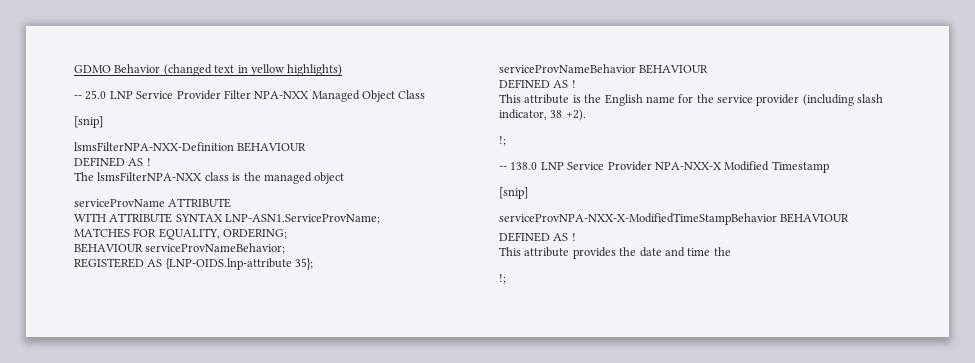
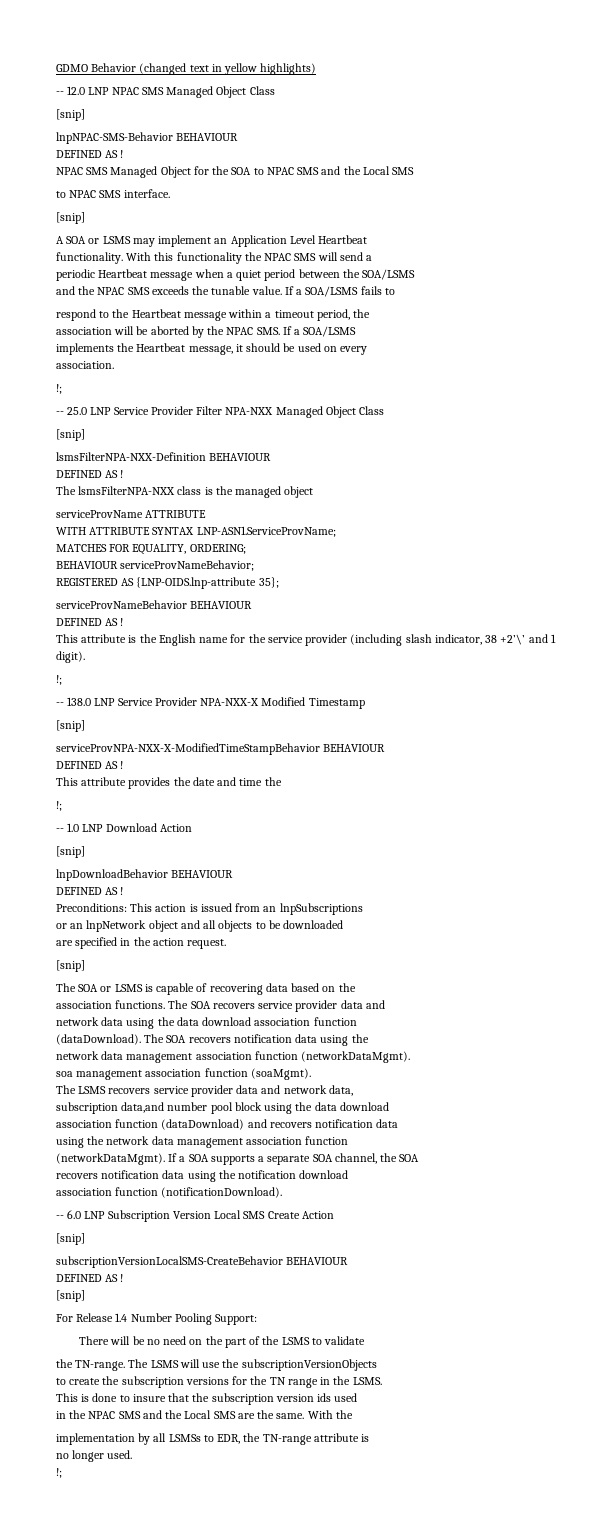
(343, 70) none -> [56,86,275,98] [56,109,85,121] [56,132,239,144] [56,150,124,158] [56,166,415,178] [56,189,170,198] [56,212,85,224] [56,235,368,247] [56,252,373,264] [56,269,416,281] [56,286,395,297] [56,309,371,321] [56,326,357,338] [56,343,368,355] [56,361,114,369] [56,384,62,394] // -- 12.0 LNP NPAC SMS Managed Object Class // [snip] // lnpNPAC-SMS-Behavior BEHAVIOUR // DEFINED AS ! // NPAC SMS Managed Object for the SOA to NPAC SMS and the Local SMS // to NPAC SMS interface. // [snip] // A SOA or LSMS may implement an Application Level Heartbeat // functionality. With this functionality the NPAC SMS will send a // periodic Heartbeat message when a quiet period between the SOA/LSMS // and the NPAC SMS exceeds the tunable value. If a SOA/LSMS fails to // respond to the Heartbeat message within a timeout period, the // association will be aborted by the NPAC SMS. If a SOA/LSMS // implements the Heartbeat message, it should be used on every // association. // !;
[565,109,586,121] +2). -> [500,634,556,645] [56,651,85,663] +2’\’ and 1 digit).
(506, 279) none -> [56,823,192,832] [56,846,85,858] [56,869,234,881] [56,887,124,895] [56,903,363,915] [56,920,344,932] [56,937,227,949] [56,960,85,972] [56,983,356,995] [56,1000,385,1012] [56,1017,357,1029] [56,1034,369,1046] [56,1051,411,1063] [56,1068,311,1080] [56,1085,353,1097] [56,1102,389,1114] [56,1119,399,1130] [56,1136,349,1148] [56,1153,420,1165] [56,1170,349,1182] [56,1187,283,1198] [56,1210,334,1222] [56,1233,85,1245] [56,1256,349,1268] [56,1274,124,1282] [56,1290,85,1302] [56,1313,258,1325] [79,1336,366,1348] [56,1359,377,1371] [56,1376,382,1388] [56,1393,358,1405] [56,1410,353,1419] [56,1433,370,1445] [56,1450,133,1462] [56,1468,62,1478] // -- 1.0 LNP Download Action // [snip] // lnpDownloadBehavior BEHAVIOUR // DEFINED AS ! // Preconditions: This action is issued from an lnpSubscriptions // or an lnpNetwork object and all objects to be downloaded // are specified in the action request. // [snip] // The SOA or LSMS is capable of recovering data based on the // association functions. The SOA recovers service provider data and // network data using the data download association function // (dataDownload). The SOA recovers notification data using the // network data management association function (networkDataMgmt). // soa management association function (soaMgmt). // The LSMS recovers service provider data and network data, // subscription data,and number pool block using the data download // association function (dataDownload) and recovers notification data // using the network data management association function // (networkDataMgmt). If a SOA supports a separate SOA channel, the SOA // recovers notification data using the notification download // association function (notificationDownload). // -- 6.0 LNP Subscription Version Local SMS Create Action // [snip] // subscriptionVersionLocalSMS-CreateBehavior BEHAVIOUR // DEFINED AS ! // [snip] // For Release 1.4 Number Pooling Support: // There will be no need on the part of the LSMS to validate // the TN-range. The LSMS will use the subscriptionVersionObjects // to create the subscription versions for the TN range in the LSMS. // This is done to insure that the subscription version ids used // in the NPAC SMS and the Local SMS are the same. With the // implementation by all LSMSs to EDR, the TN-range attribute is // no longer used. // !;

